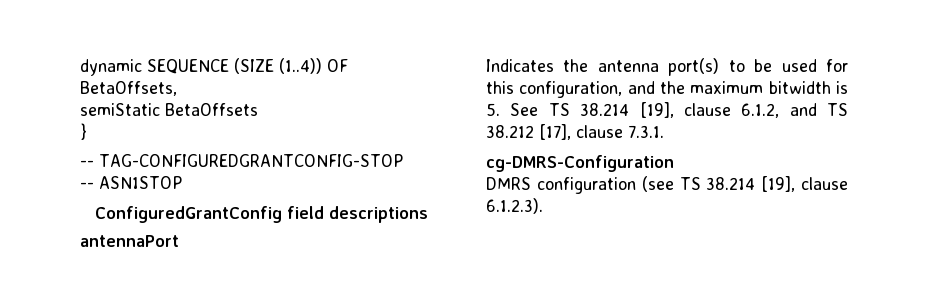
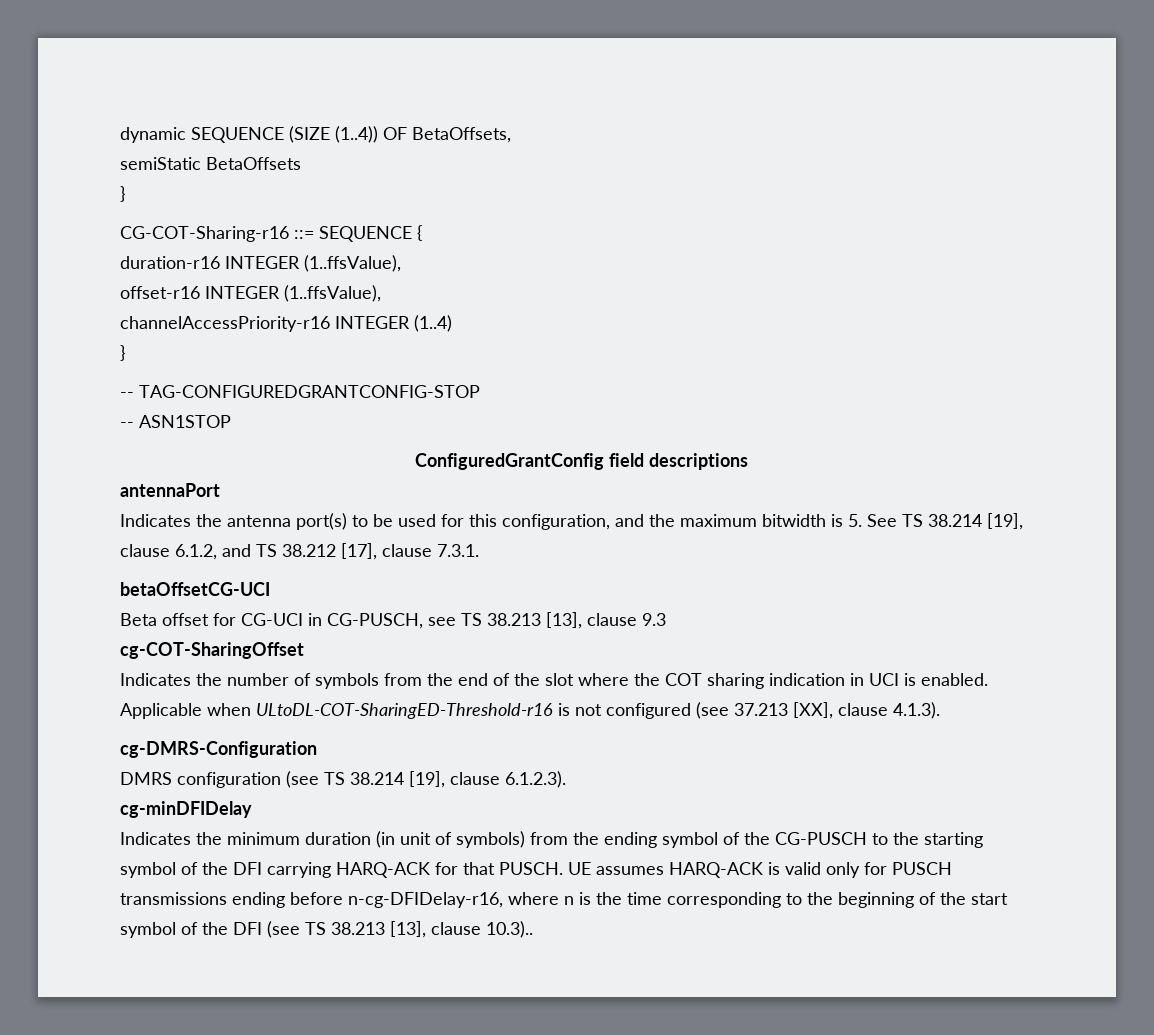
(87, 131) none -> [120,225,422,242] [120,255,401,272] [120,285,381,302] [120,315,452,332] [120,345,125,361] // CG-COT-Sharing-r16 ::= SEQUENCE { // duration-r16 INTEGER (1..ffsValue), // offset-r16 INTEGER (1..ffsValue), // channelAccessPriority-r16 INTEGER (1..4) // }
(664, 131) none -> [120,582,270,596] [120,612,666,629] [120,642,304,659] [120,673,988,689] [120,702,940,719] // betaOffsetCG-UCI // Beta offset for CG-UCI in CG-PUSCH, see TS 38.213 [13], clause 9.3 // cg-COT-SharingOffset // Indicates the number of symbols from the end of the slot where the COT sharing indication in UCI is enabled. Applicable when ULtoDL-COT-SharingED-Threshold-r16 is not configured (see 37.213 [XX], clause 4.1.3).
(543, 206) none -> [120,801,252,818] [120,831,983,848] [120,862,952,878] [120,892,1008,908] [120,921,533,938] // cg-minDFIDelay // Indicates the minimum duration (in unit of symbols) from the ending symbol of the CG-PUSCH to the starting symbol of the DFI carrying HARQ-ACK for that PUSCH. UE assumes HARQ-ACK is valid only for PUSCH transmissions ending before n-cg-DFIDelay-r16, where n is the time corresponding to the beginning of the start symbol of the DFI (see TS 38.213 [13], clause 10.3)..

